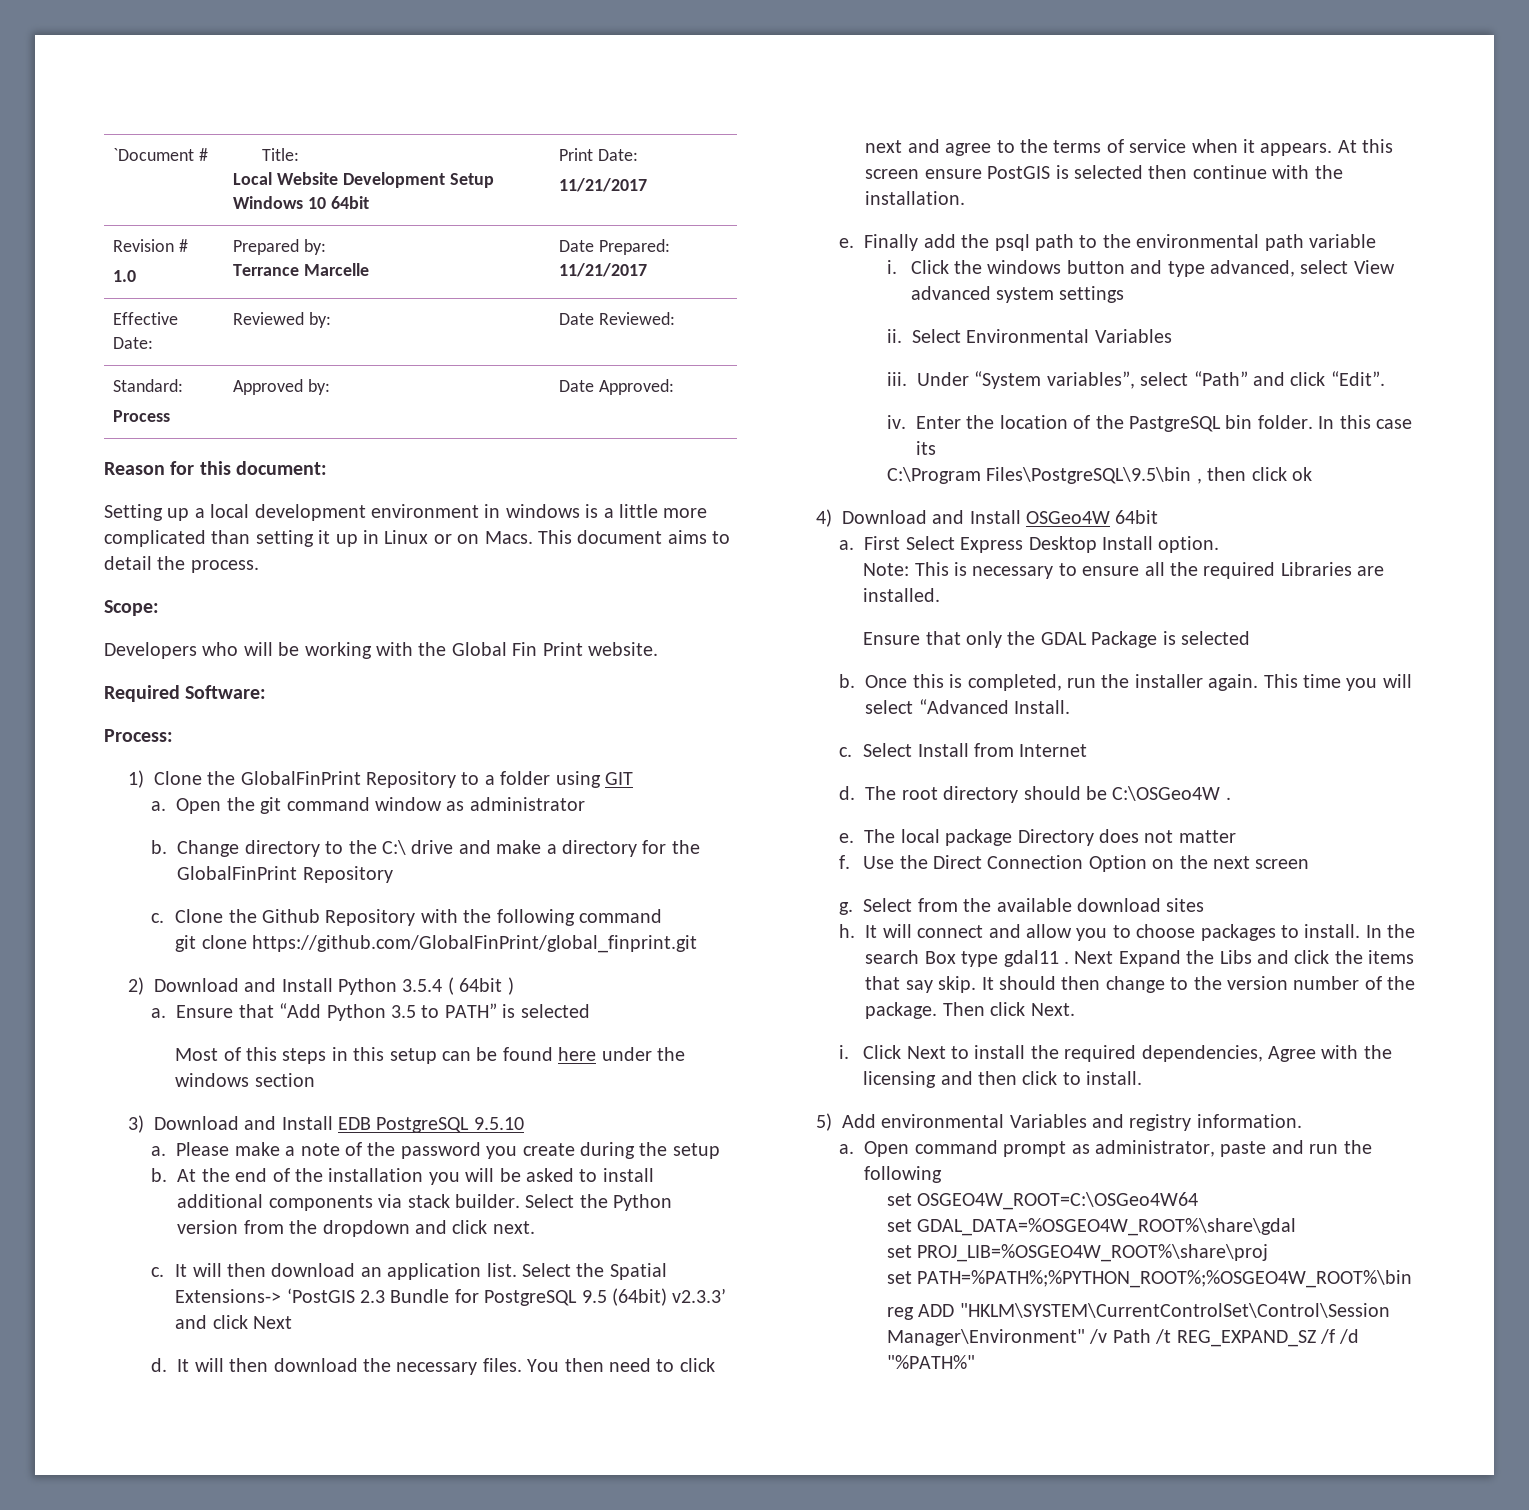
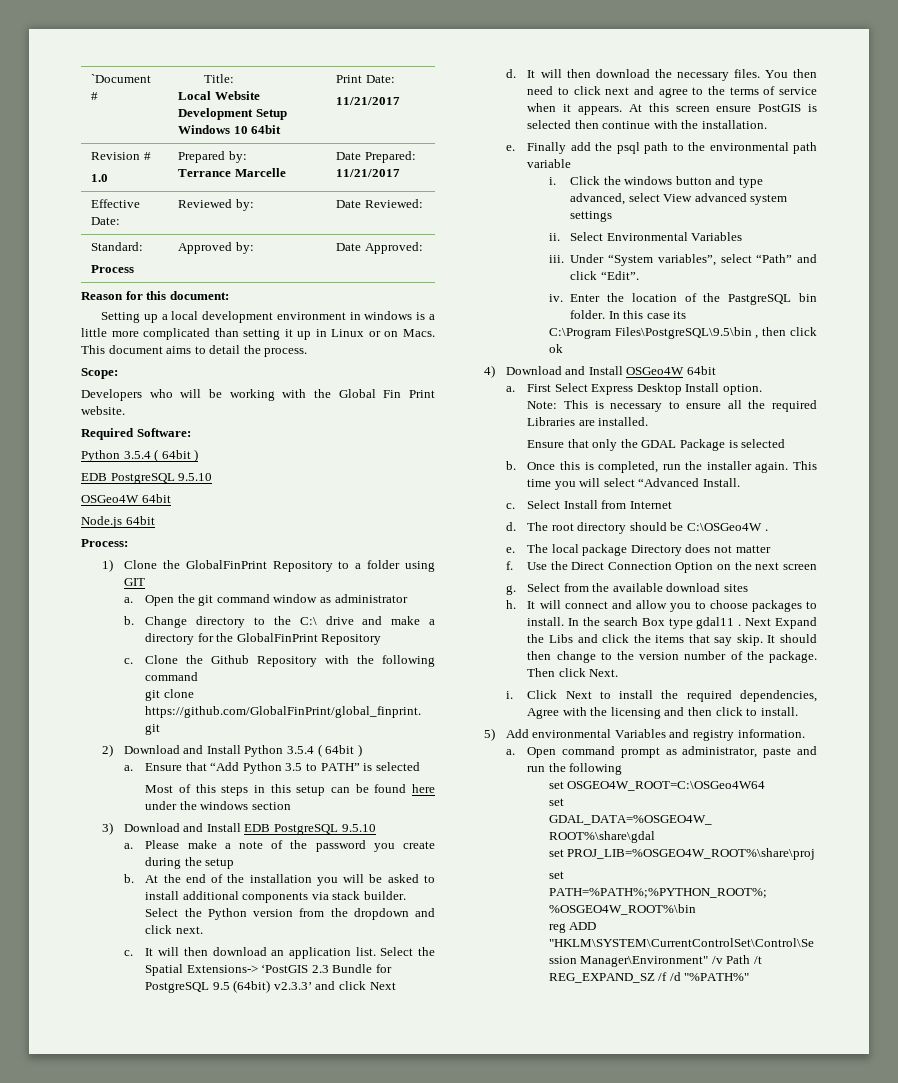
(267, 692) none -> [81,449,199,462] [81,473,213,484] [81,494,171,503] [81,516,155,528] // Python 3.5.4 ( 64bit ) // EDB PostgreSQL 9.5.10 // OSGeo4W 64bit // Node.js 64bit

